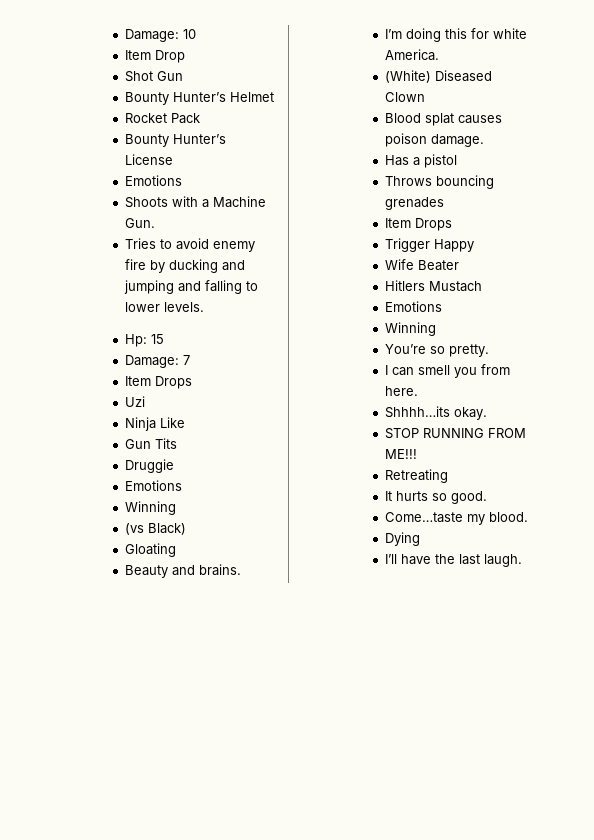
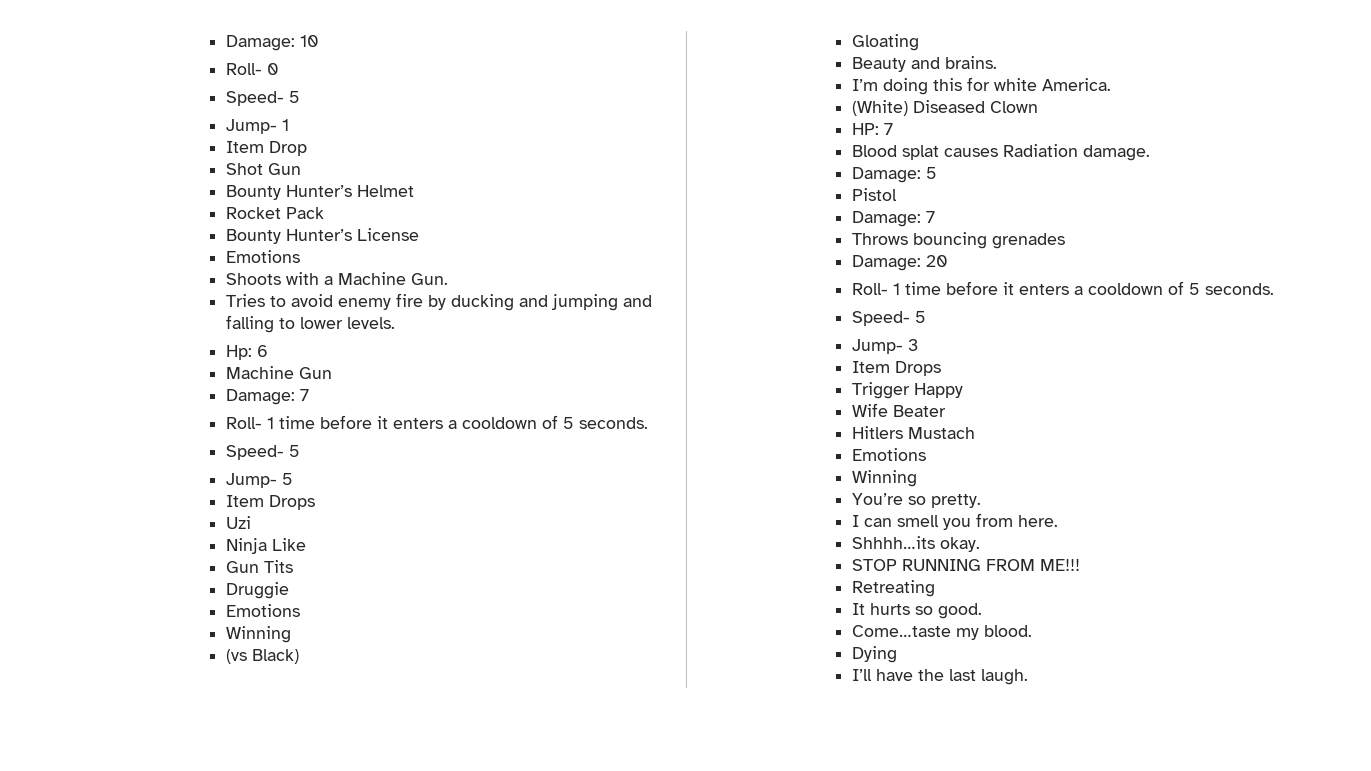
(197, 34) none -> [226,63,280,75] [226,91,301,106] [226,119,290,134] // Roll- 0 // Speed- 5 // Jump- 1
[151,334,165,344] [125,355,191,368] 15 // Damage: 7 -> [257,345,269,357] [226,366,333,379] [226,389,310,405] [226,415,649,429] [226,445,301,460] [226,473,294,488] 6 // Machine Gun // Damage: 7 // Roll- 1 time before it enters a cooldown of 5 seconds. // Speed- 5 // Jump- 5
(426, 97) none -> [852,123,894,135] // HP: 7
[385,133,428,147] poison -> [1003,144,1079,157] Radiation
[385,154,458,168] [385,175,495,189] [385,197,445,210] Has a pistol // Throws bouncing grenades -> [852,167,938,183] [852,188,898,201] [852,211,936,227] [852,232,1066,249] [852,255,949,271] [852,281,1275,295] [852,311,927,326] [852,339,919,354] Damage: 5 // Pistol // Damage: 7 // Throws bouncing grenades // Damage: 20 // Roll- 1 time before it enters a cooldown of 5 seconds. // Speed- 5 // Jump- 3

